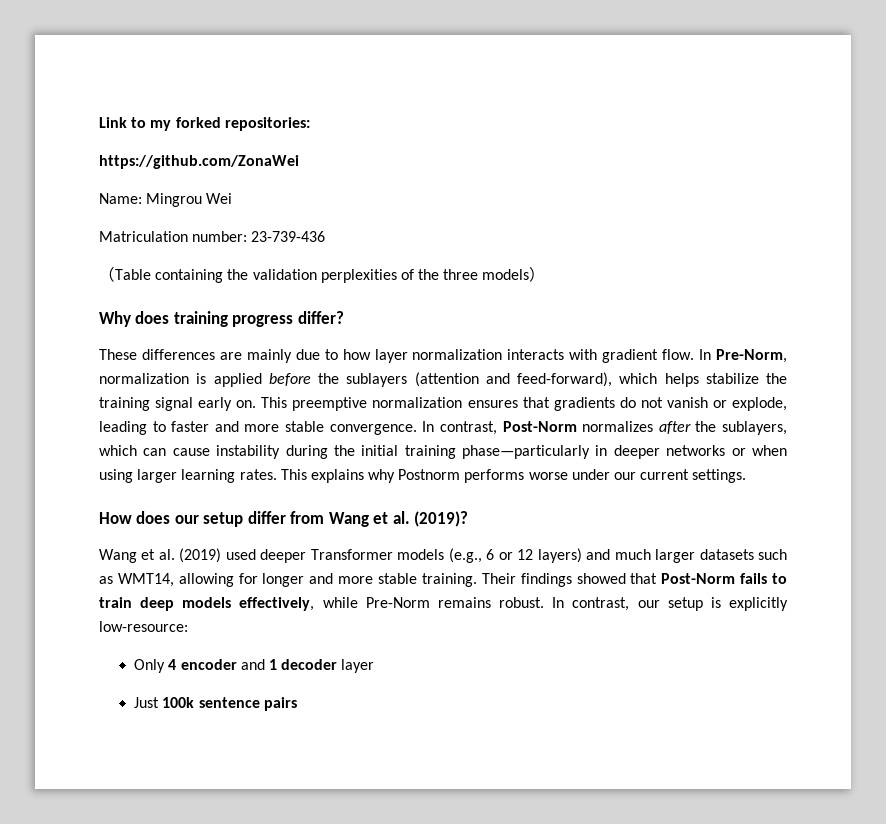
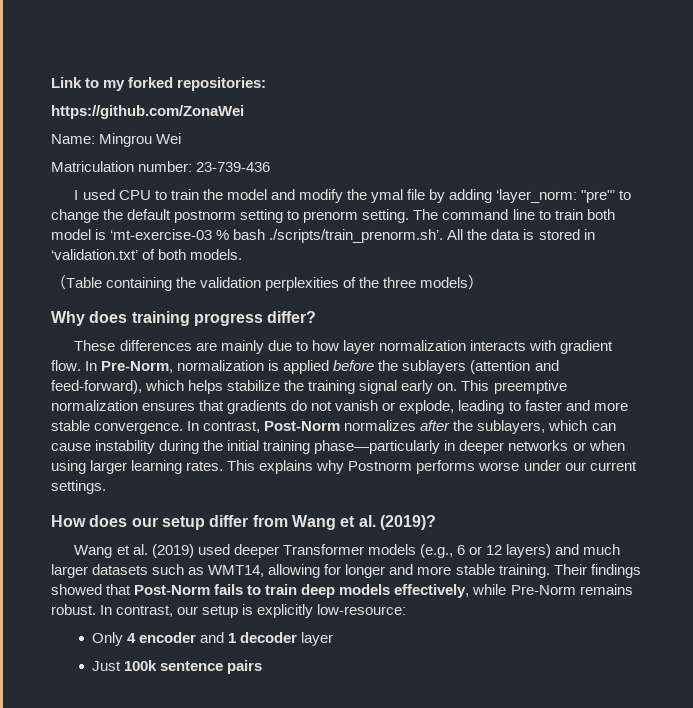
(326, 236) none -> [74,189,632,203] [51,209,615,223] [51,229,595,243] [51,249,243,260] // I used CPU to train the model and modify the ymal file by adding ‘layer_norm: "pre"’ to change the default postnorm setting to prenorm setting. The command line to train both model is ‘mt-exercise-03 % bash ./scripts/train_prenorm.sh’. All the data is stored in ‘validation.txt’ of both models.

